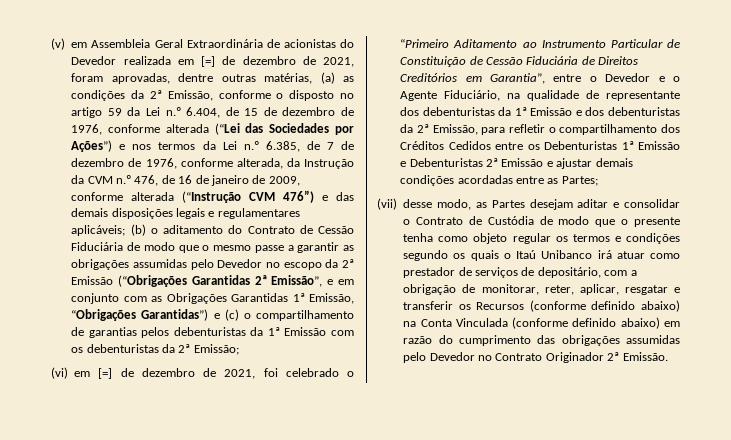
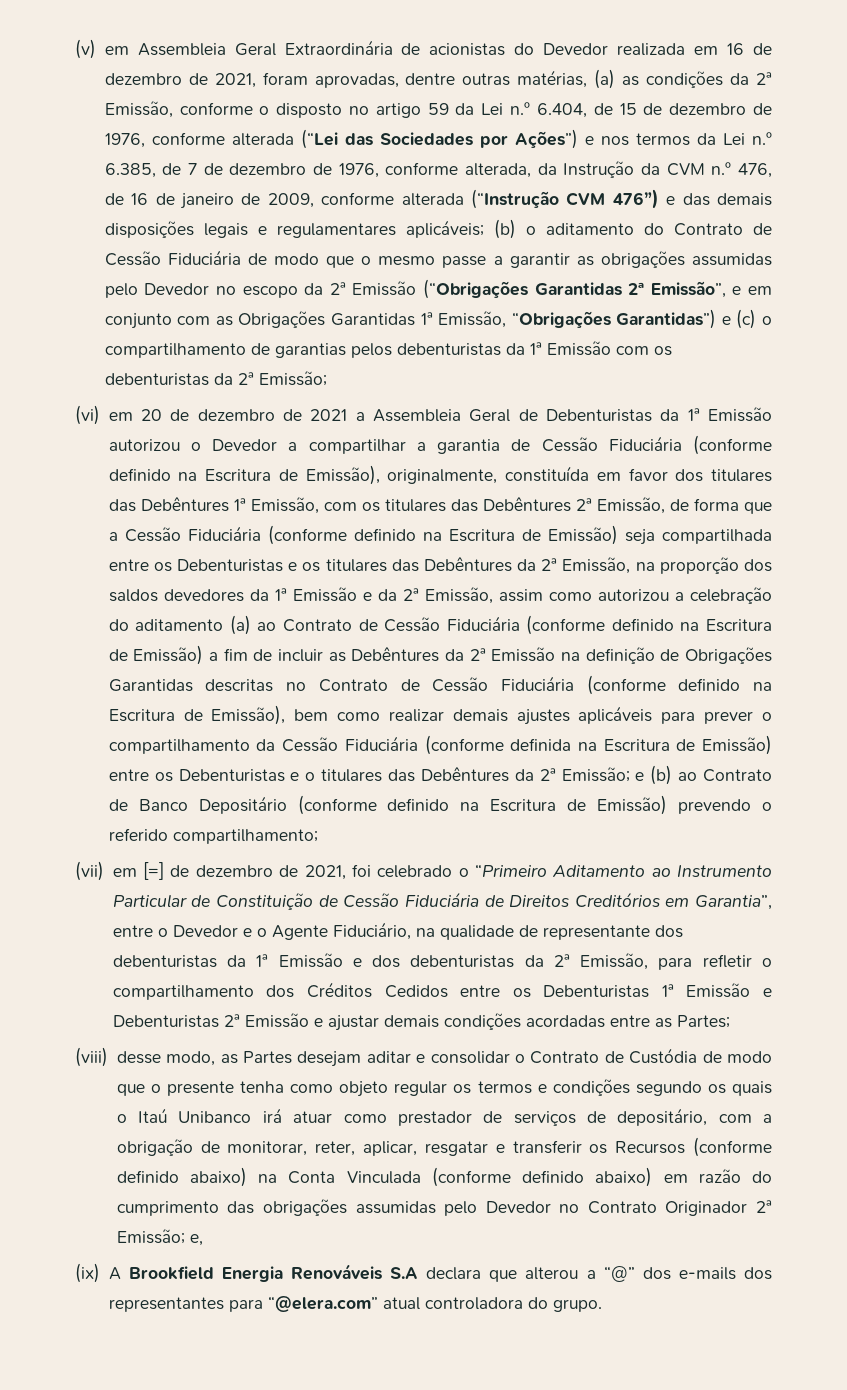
[201,56,215,67] [=] -> [727,43,745,55] 16
(91, 374) none -> [141,407,773,422] [108,435,773,455] [108,465,773,485] [108,497,772,514] [108,525,772,545] [108,557,772,574] [108,587,772,604] [108,615,773,635] [108,645,772,665] [108,675,773,695] [108,705,772,725] [108,735,773,755] [108,765,772,785] [108,795,772,815] [108,828,318,844] [75,861,137,881] 20 de dezembro de 2021 a Assembleia Geral de Debenturistas da 1ª Emissão autorizou o Devedor a compartilhar a garantia de Cessão Fiduciária (conforme definido na Escritura de Emissão), originalmente, constituída em favor dos titulares das Debêntures 1ª Emissão, com os titulares das Debêntures 2ª Emissão, de forma que a Cessão Fiduciária (conforme definido na Escritura de Emissão) seja compartilhada entre os Debenturistas e os titulares das Debêntures da 2ª Emissão, na proporção dos saldos devedores da 1ª Emissão e da 2ª Emissão, assim como autorizou a celebração do aditamento (a) ao Contrato de Cessão Fiduciária (conforme definido na Escritura de Emissão) a fim de incluir as Debêntures da 2ª Emissão na definição de Obrigações Garantidas descritas no Contrato de Cessão Fiduciária (conforme definido na Escritura de Emissão), bem como realizar demais ajustes aplicáveis para prever o compartilhamento da Cessão Fiduciária (conforme definida na Escritura de Emissão) entre os Debenturistas e o titulares das Debêntures da 2ª Emissão; e (b) ao Contrato de Banco Depositário (conforme definido na Escritura de Emissão) prevendo o referido compartilhamento; // (vii) em
[377,198,397,210] (vii) -> [75,1047,108,1067] (viii)
[622,352,668,361] Emissão. -> [116,1229,203,1246] [75,1263,772,1283] [108,1296,602,1312] Emissão; e, // (ix) A Brookfield Energia Renováveis S.A declara que alterou a “@” dos e-mails dos representantes para “@elera.com” atual controladora do grupo.

